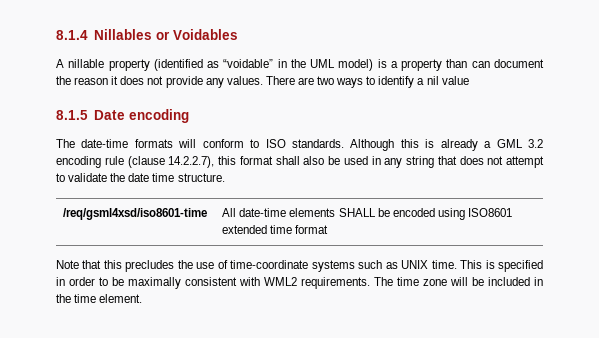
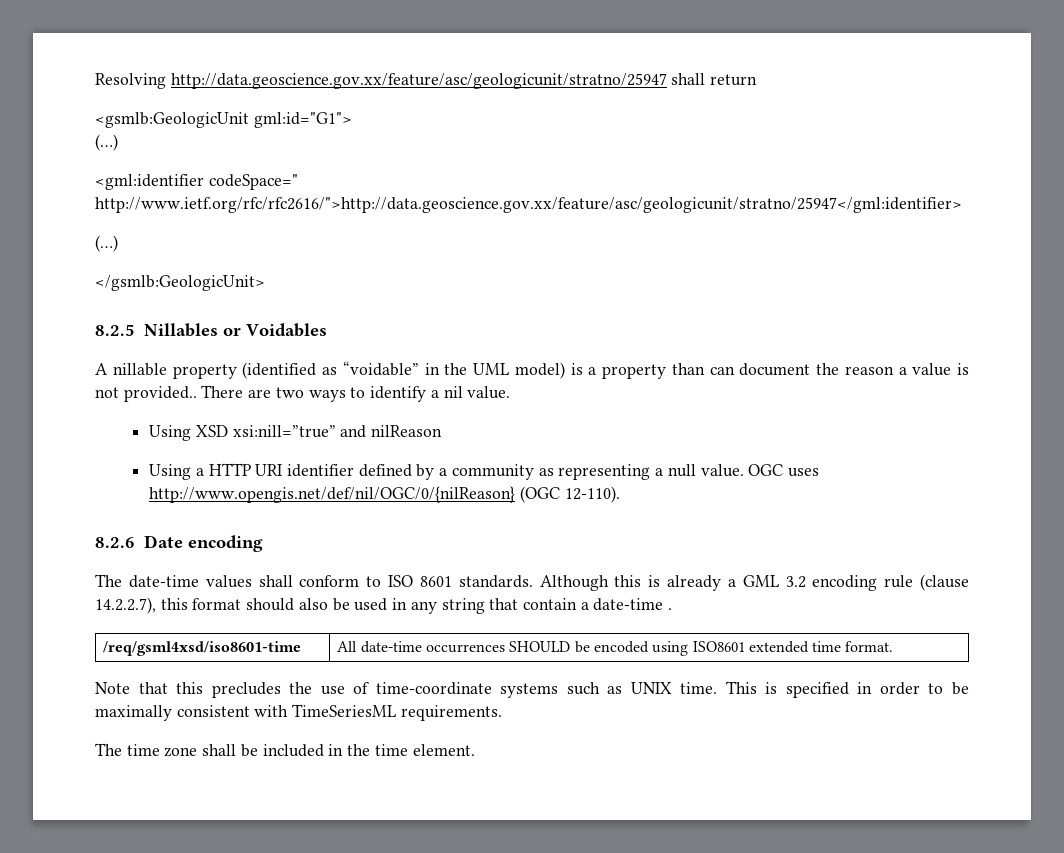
[56,30,88,40] 8.1.4 -> [95,73,758,89] [95,112,352,128] [95,134,118,151] [95,174,298,190] [95,197,962,213] [95,235,118,252] [95,275,265,291] [95,324,135,336] Resolving http://data.geoscience.gov.xx/feature/asc/geologicunit/stratno/25947 shall return // <gsmlb:GeologicUnit gml:id="G1"> // (…) // <gml:identifier codeSpace=" http://www.ietf.org/rfc/rfc2616/">http://data.geoscience.gov.xx/feature/asc/geologicunit/stratno/25947</gml:identifier> // (…) // </gsmlb:GeologicUnit> // 8.2.5
[111,76,263,88] it does not provide any values. -> [898,363,969,376] [95,386,197,402] a value is not provided..
[441,76,469,85] [56,110,88,120] value // 8.1.5 -> [467,386,511,399] [149,425,443,441] [149,463,820,480] [149,486,620,503] [95,537,135,548] value. // Using XSD xsi:nill=”true” and nilReason // Using a HTTP URI identifier defined by a community as representing a null value. OGC uses http://www.opengis.net/def/nil/OGC/0/{nilReason} (OGC 12-110). // 8.2.6
[134,139,197,148] formats will -> [205,575,293,588] values shall
(286, 143) none -> [419,576,452,587] 8601
[275,156,300,165] shall -> [246,598,295,611] should
[459,156,544,168] [56,173,225,182] does not attempt to validate the date time structure. -> [522,598,673,611] contain a date-time .
[289,208,376,217] elements SHALL -> [425,641,571,653] occurrences SHOULD
[295,225,329,234] format -> [845,641,894,652] format.
[264,277,297,286] WML2 -> [292,704,397,717] TimeSeriesML
(370, 283) none -> (502, 713) //
[450,277,468,286] will -> [202,744,237,756] shall

